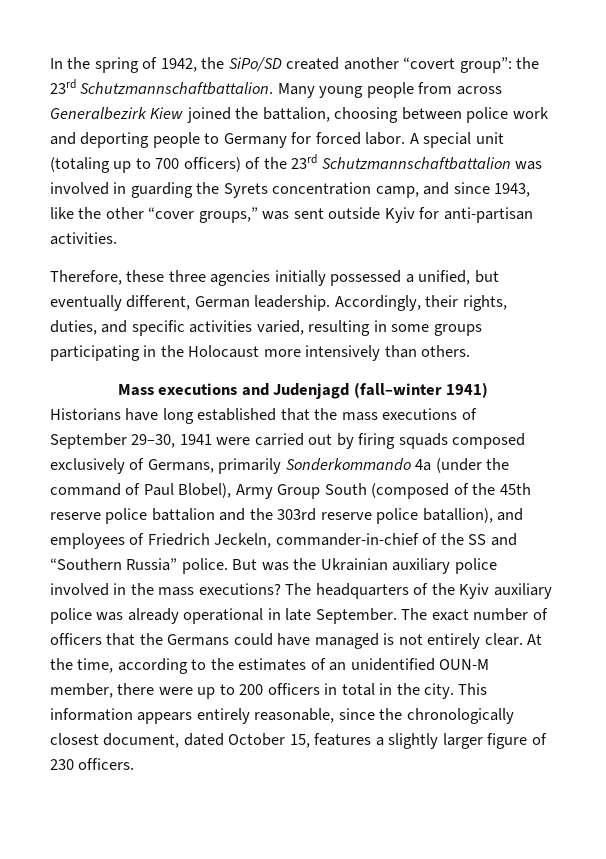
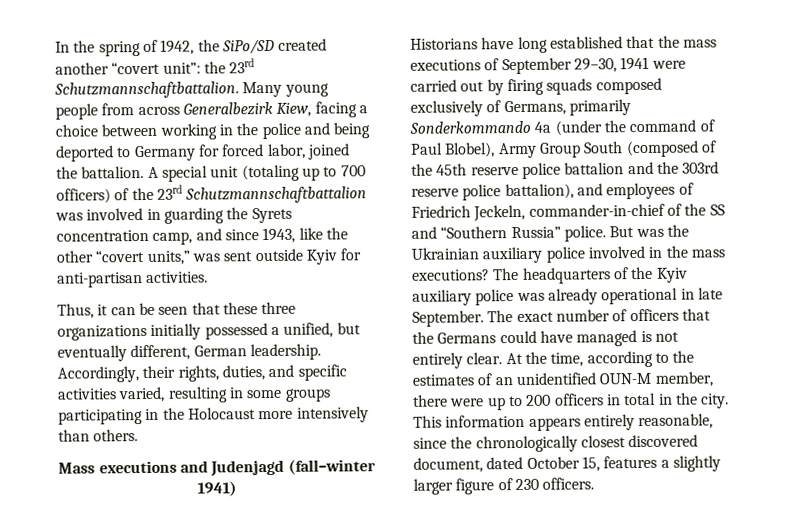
[459,57,512,73] group”: -> [162,62,201,74] unit”:
[150,107,549,123] [50,132,406,148] Kiew joined the battalion, choosing between police work and deporting people to Germany for forced labor. -> [276,101,368,118] [55,122,371,140] [56,143,350,162] [56,165,145,179] Kiew, facing a choice between working in the police and being deported to Germany for forced labor, joined the battalion.
[148,207,258,223] “cover groups,” -> [95,249,190,265] “covert units,”
[50,270,122,285] Therefore, -> [57,302,221,319] Thus, it can be seen that
[210,270,271,286] agencies -> [57,324,147,341] organizations
[422,508,493,523] batallion), -> [504,183,574,200] battalion),
(99, 739) none -> [628,434,699,448] discovered

